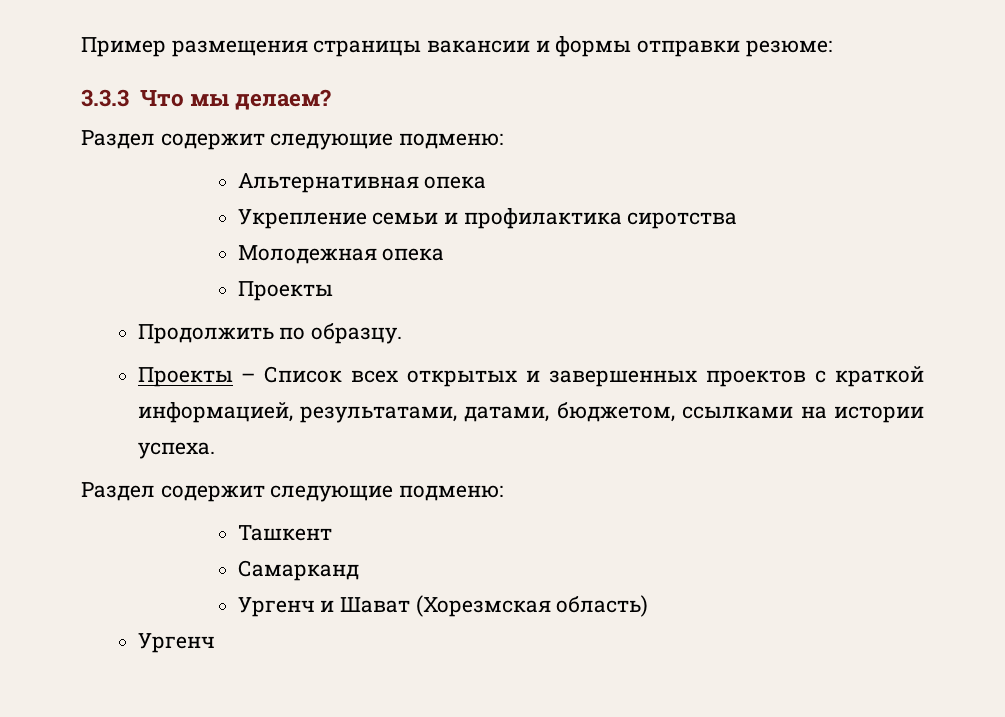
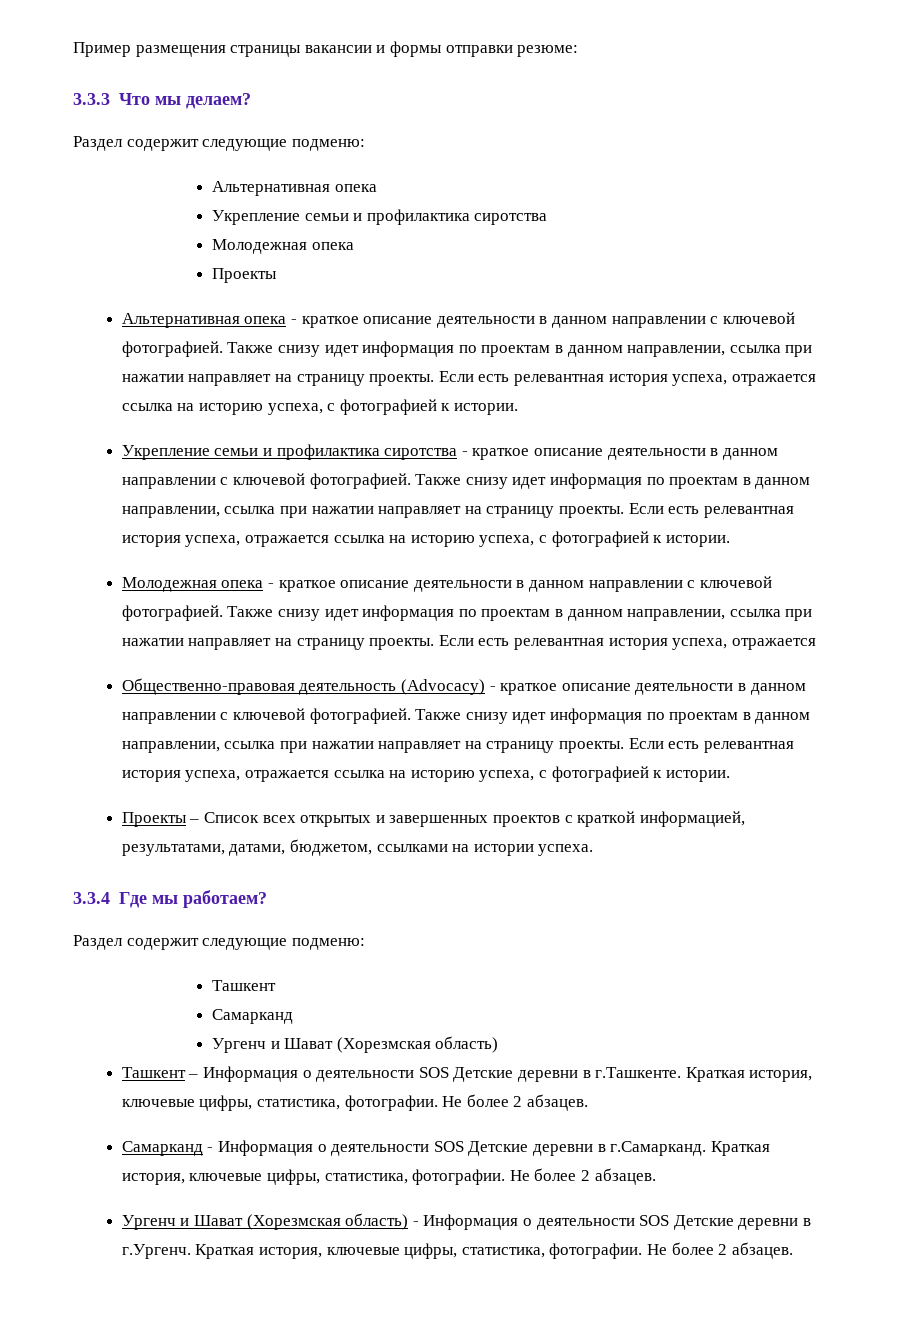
[137,323,402,344] Продолжить по образцу. -> [121,312,795,328] [121,341,813,357] [121,371,816,386] [121,399,518,415] [121,444,778,460] [121,473,811,489] [121,503,794,518] [121,531,730,547] [121,576,772,592] [121,605,813,621] [121,635,816,650] [121,678,806,695] [121,708,811,724] [121,738,794,753] [121,766,730,782] Альтернативная опека - краткое описание деятельности в данном направлении с ключевой фотографией. Также снизу идет информация по проектам в данном направлении, ссылка при нажатии направляет на страницу проекты. Если есть релевантная история успеха, отражается ссылка на историю успеха, с фотографией к истории. // Укрепление семьи и профилактика сиротства - краткое описание деятельности в данном направлении с ключевой фотографией. Также снизу идет информация по проектам в данном направлении, ссылка при нажатии направляет на страницу проекты. Если есть релевантная история успеха, отражается ссылка на историю успеха, с фотографией к истории. // Молодежная опека - краткое описание деятельности в данном направлении с ключевой фотографией. Также снизу идет информация по проектам в данном направлении, ссылка при нажатии направляет на страницу проекты. Если есть релевантная история успеха, отражается // Общественно-правовая деятельность (Advocacy) - краткое описание деятельности в данном направлении с ключевой фотографией. Также снизу идет информация по проектам в данном направлении, ссылка при нажатии направляет на страницу проекты. Если есть релевантная история успеха, отражается ссылка на историю успеха, с фотографией к истории.
(215, 450) none -> [73,890,267,908] // 3.3.4 Где мы работаем?
[137,633,215,653] Ургенч -> [121,1066,813,1082] [121,1094,588,1111] [121,1140,770,1156] [121,1168,656,1185] [121,1213,811,1230] [121,1242,793,1259] Ташкент – Информация о деятельности SOS Детские деревни в г.Ташкенте. Краткая история, ключевые цифры, статистика, фотографии. Не более 2 абзацев. // Самарканд - Информация о деятельности SOS Детские деревни в г.Самарканд. Краткая история, ключевые цифры, статистика, фотографии. Не более 2 абзацев. // Ургенч и Шават (Хорезмская область) - Информация о деятельности SOS Детские деревни в г.Ургенч. Краткая история, ключевые цифры, статистика, фотографии. Не более 2 абзацев.

